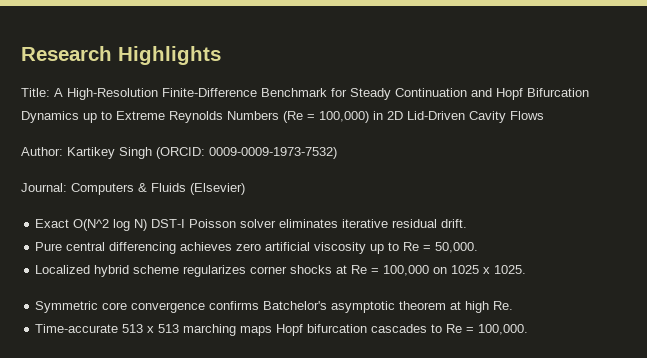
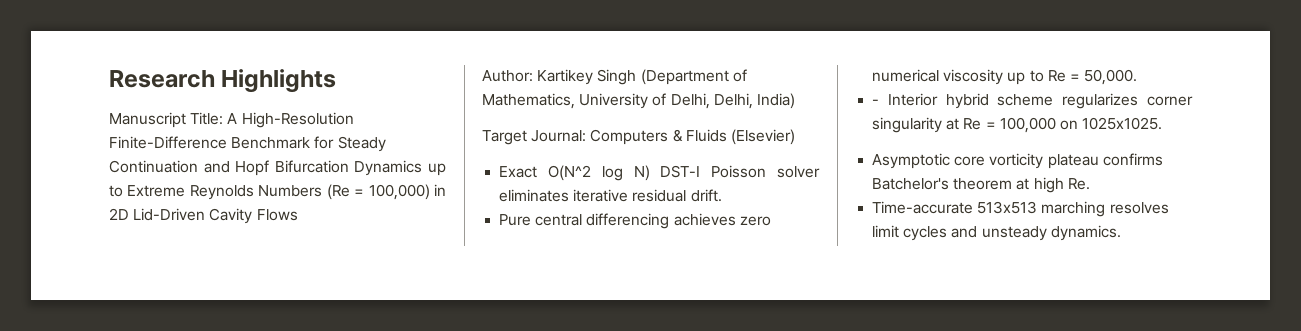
(221, 55) none -> [109,112,186,128] Manuscript
[156,147,337,159] (ORCID: 0009-0009-1973-7532) // -> [640,69,747,85] [482,93,795,109] [482,130,527,145] (Department of Mathematics, University of Delhi, Delhi, India) // Target
[265,242,311,251] artificial -> [872,69,940,82] numerical
[35,265,91,274] Localized -> [872,93,938,106] - Interior
[290,265,333,274] shocks -> [872,117,943,133] singularity
[451,265,527,274] [35,301,206,313] 1025 x 1025. // Symmetric core convergence -> [1082,117,1163,130] [872,153,1099,169] 1025x1025. // Asymptotic core vorticity plateau
[331,301,396,313] asymptotic -> (950, 184) none
[122,324,529,336] 513 x 513 marching maps Hopf bifurcation cascades to Re = 100,000. -> [977,201,1169,217] [872,225,1121,241] 513x513 marching resolves limit cycles and unsteady dynamics.

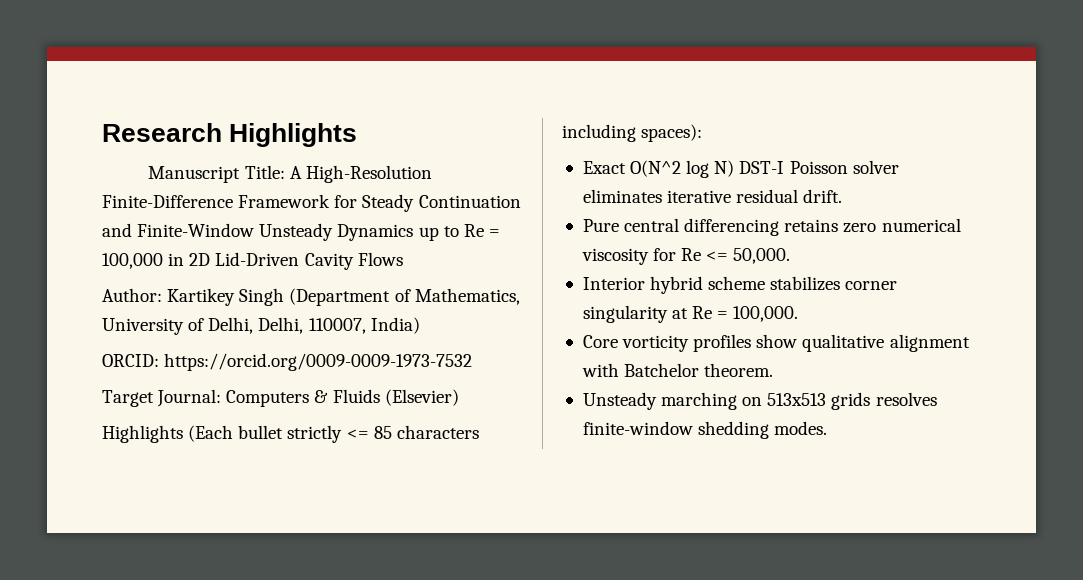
[231,137,311,149] Benchmark -> [238,194,331,208] Framework
[235,160,349,176] Hopf Bifurcation -> [137,223,334,241] Finite-Window Unsteady
[127,184,430,200] Extreme Reynolds Numbers (Re = 100,000) -> [463,224,500,237] [102,253,163,269] Re = 100,000
(753, 101) none -> [308,318,366,334] 110007,
(795, 101) none -> [102,353,473,371] // ORCID: https://orcid.org/0009-0009-1973-7532
(795, 137) none -> [102,425,479,443] [562,124,703,142] // Highlights (Each bullet strictly <= 85 characters including spaces):
[673,213,736,226] achieves -> [784,219,839,232] retains
[1007,70,1080,85] up to Re = -> [653,248,729,261] for Re <=
[872,99,880,105] - -> (791, 256) none
[1062,93,1139,109] regularizes -> [770,276,841,291] stabilizes
[999,117,1163,133] [872,153,1163,169] [872,177,1090,193] [872,201,1169,217] [872,225,1121,241] 100,000 on 1025x1025. // Asymptotic core vorticity plateau confirms Batchelor's theorem at high Re. // Time-accurate 513x513 marching resolves limit cycles and unsteady dynamics. -> [733,306,799,322] [582,334,970,352] [581,363,774,377] [582,392,937,410] [582,421,828,439] 100,000. // Core vorticity profiles show qualitative alignment with Batchelor theorem. // Unsteady marching on 513x513 grids resolves finite-window shedding modes.

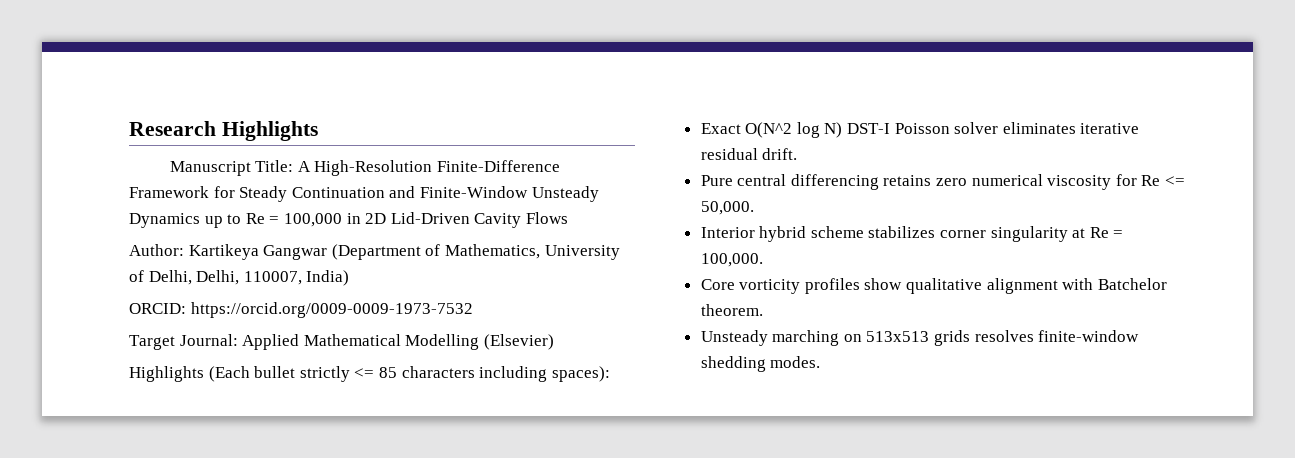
[167,288,285,306] Kartikey Singh -> [188,244,328,260] Kartikeya Gangwar
[226,389,380,407] Computers & Fluids -> [242,334,480,350] Applied Mathematical Modelling

